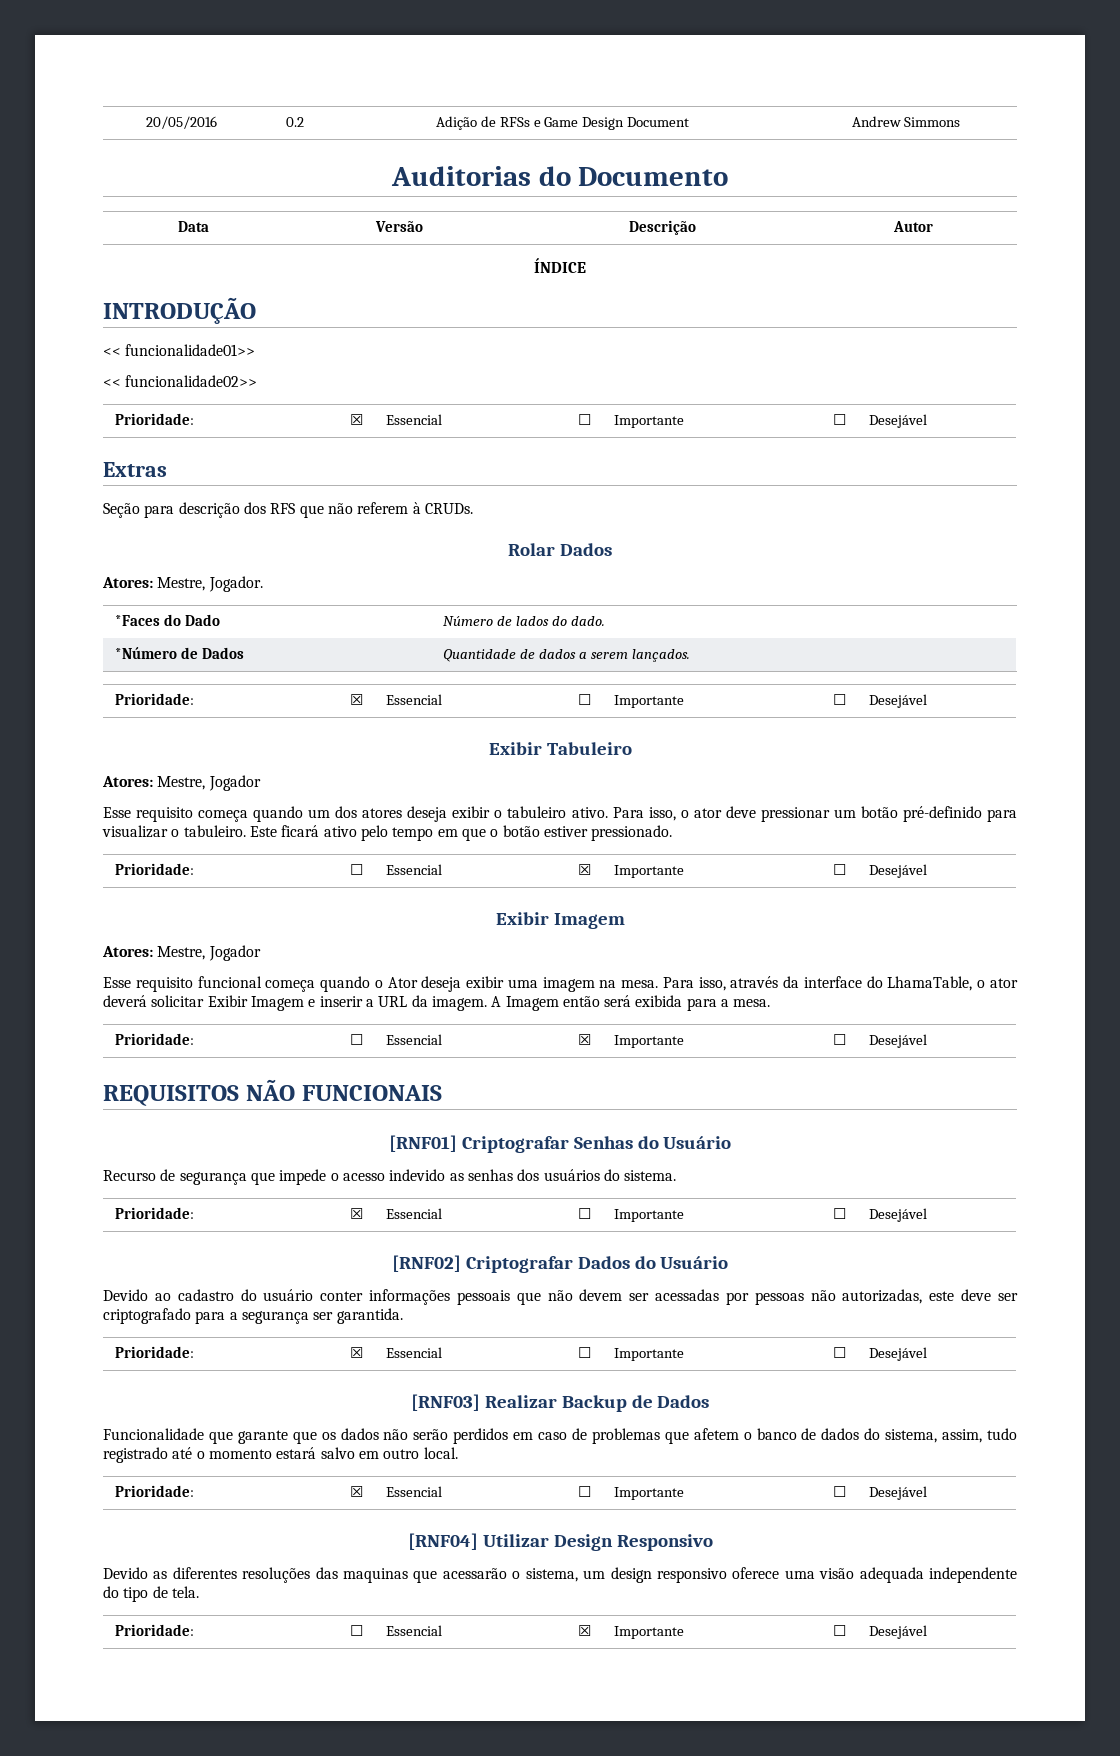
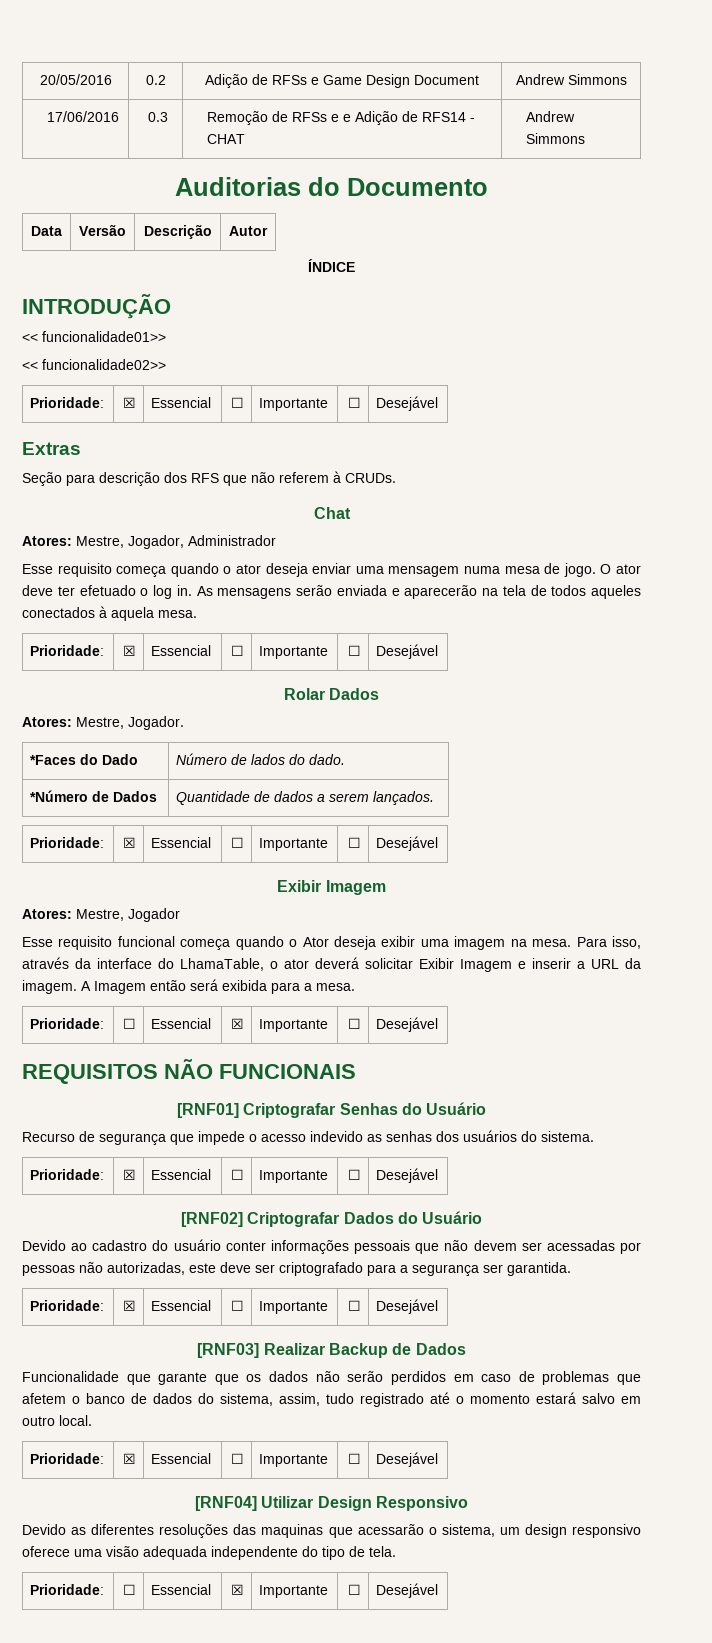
(961, 122) none -> [46,111,119,122] [147,112,168,122] [206,111,475,125] [206,134,245,144] [525,111,575,122] [525,133,585,144] // 17/06/2016 | 0.3 | Remoção de RFSs e e Adição de RFS14 - CHAT | Andrew Simmons
(473, 508) none -> [313,507,351,519] [22,535,276,549] [22,563,642,577] [22,585,641,599] [22,606,197,621] [30,645,105,656] [122,645,136,656] [151,645,212,656] [230,645,244,656] [259,646,329,659] [347,645,361,656] [376,644,439,659] // Chat // Atores: Mestre, Jogador, Administrador // Esse requisito começa quando o ator deseja enviar uma mensagem numa mesa de jogo. O ator deve ter efetuado o log in. As mensagens serão enviada e aparecerão na tela de todos aqueles conectados à aquela mesa. // Prioridade: | ☒ | Essencial | ☐ | Importante | ☐ | Desejável
[488,742,632,755] [102,775,261,791] [103,806,1017,822] [102,825,673,841] [115,863,195,875] [349,864,363,875] [386,864,443,875] [577,864,591,875] [614,865,685,878] [832,864,846,875] [869,864,928,878] // Exibir Tabuleiro // Atores: Mestre, Jogador // Esse requisito começa quando um dos atores deseja exibir o tabuleiro ativo. Para isso, o ator deve pressionar um botão pré-definido para visualizar o tabuleiro. Este ficará ativo pelo tempo em que o botão estiver pressionado. // Prioridade: | ☐ | Essencial | ☒ | Importante | ☐ | Desejável -> (439, 843) none

